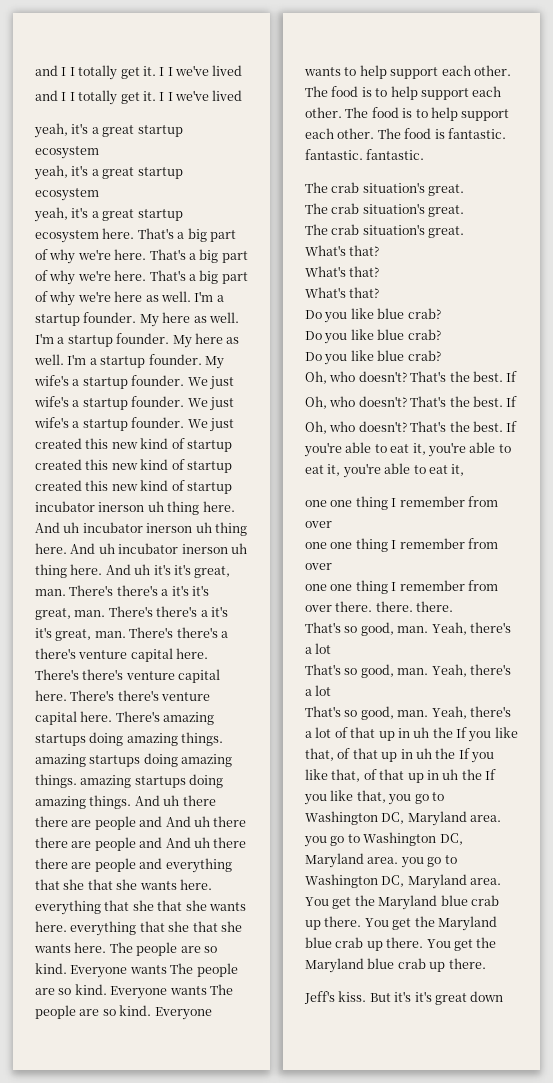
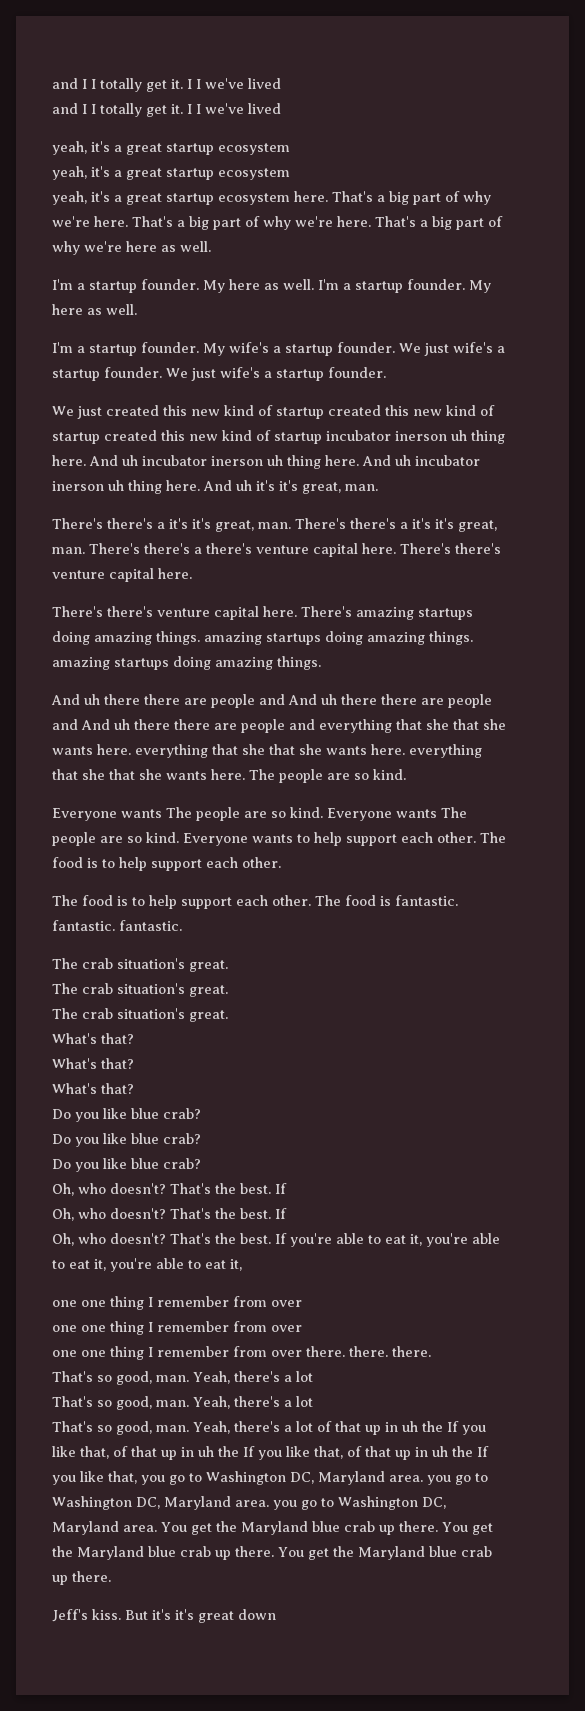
(191, 296) none -> (211, 246) //
(64, 359) none -> (137, 309) //
(185, 422) none -> (386, 372) //
(66, 592) none -> (378, 487) //
(67, 695) none -> (192, 573) //
(132, 802) none -> (321, 663) //
(67, 968) none -> (406, 774) //
(342, 112) none -> (281, 862) //

